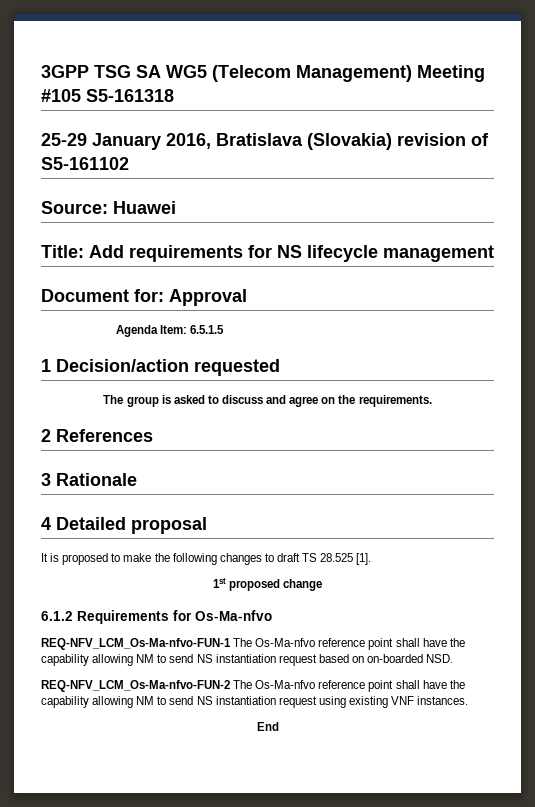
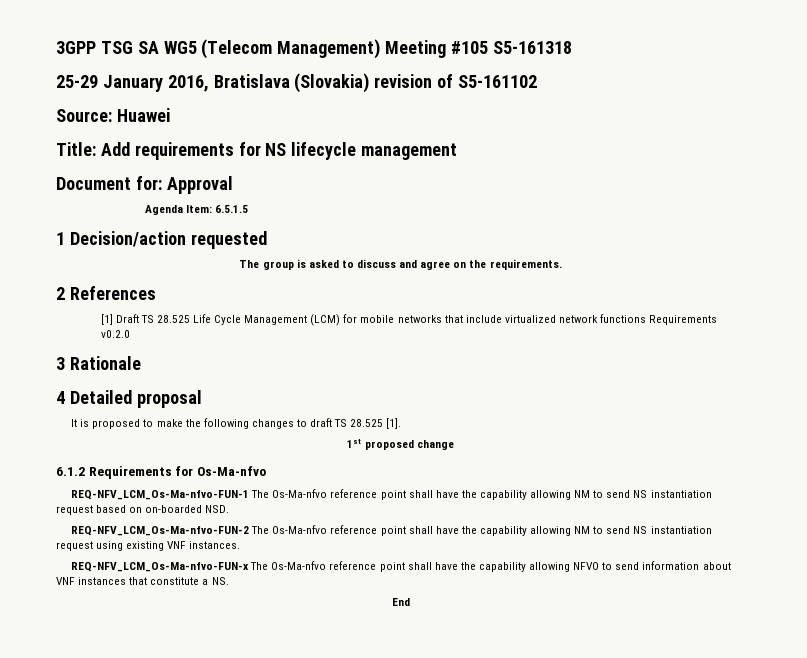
(153, 435) none -> [100,314,718,326] [100,330,130,338] // [1] Draft TS 28.525 Life Cycle Management (LCM) for mobile networks that include virtualized network functions Requirements v0.2.0
(469, 700) none -> [71,561,731,572] [56,577,229,585] // REQ-NFV_LCM_Os-Ma-nfvo-FUN-x The Os-Ma-nfvo reference point shall have the capability allowing NFVO to send information about VNF instances that constitute a NS.

